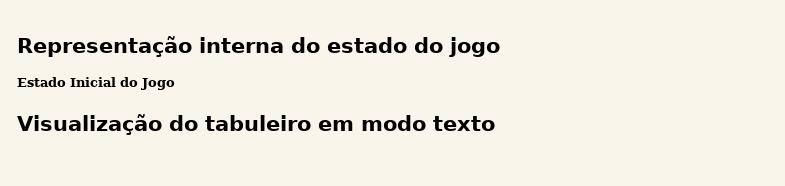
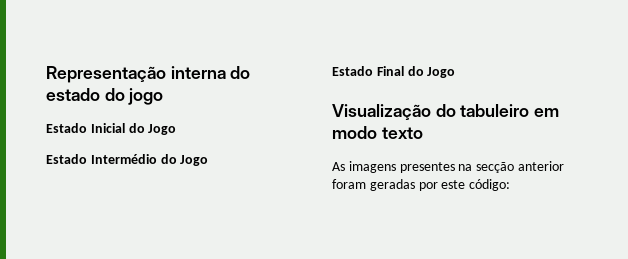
(175, 84) none -> [46,154,209,166] [332,66,456,78] // Estado Intermédio do Jogo // Estado Final do Jogo
(495, 123) none -> [332,161,564,173] [332,179,511,191] // As imagens presentes na secção anterior foram geradas por este código:

